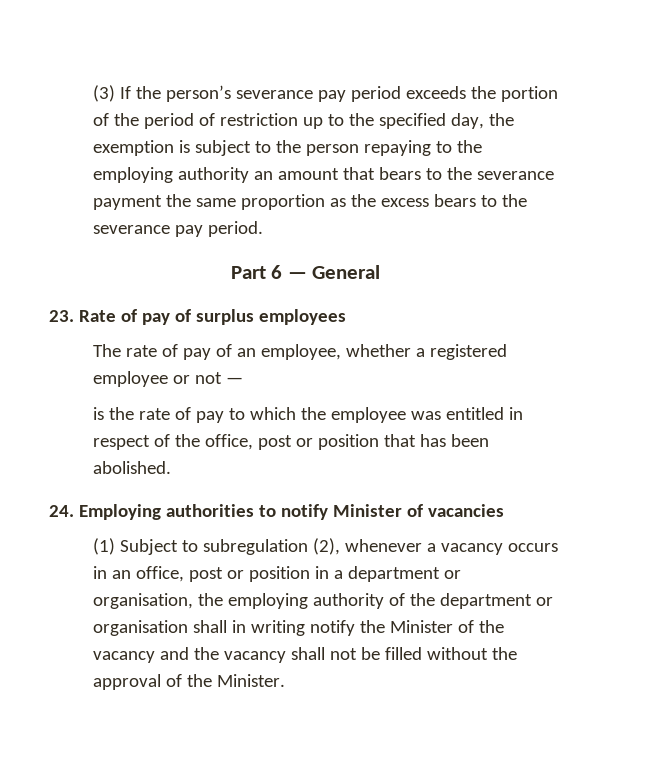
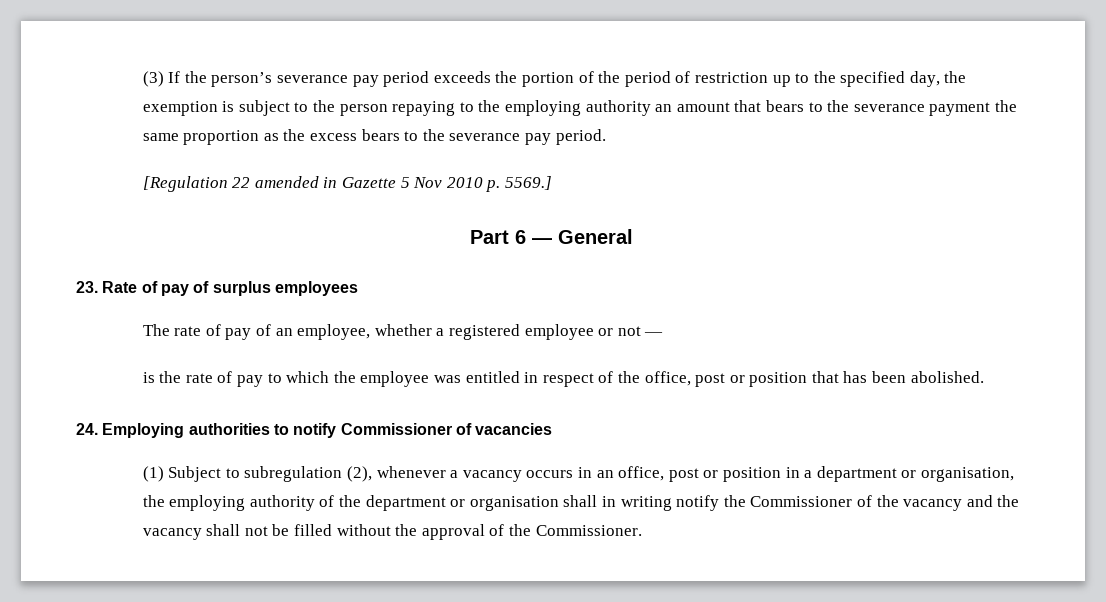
(263, 229) none -> [142,176,552,192] // [Regulation 22 amended in Gazette 5 Nov 2010 p. 5569.]
[332,504,402,517] Minister -> [340,423,452,435] Commissioner
[389,620,453,633] Minister -> [750,496,853,507] Commissioner
[216,674,285,687] Minister. -> [535,525,642,536] Commissioner.

